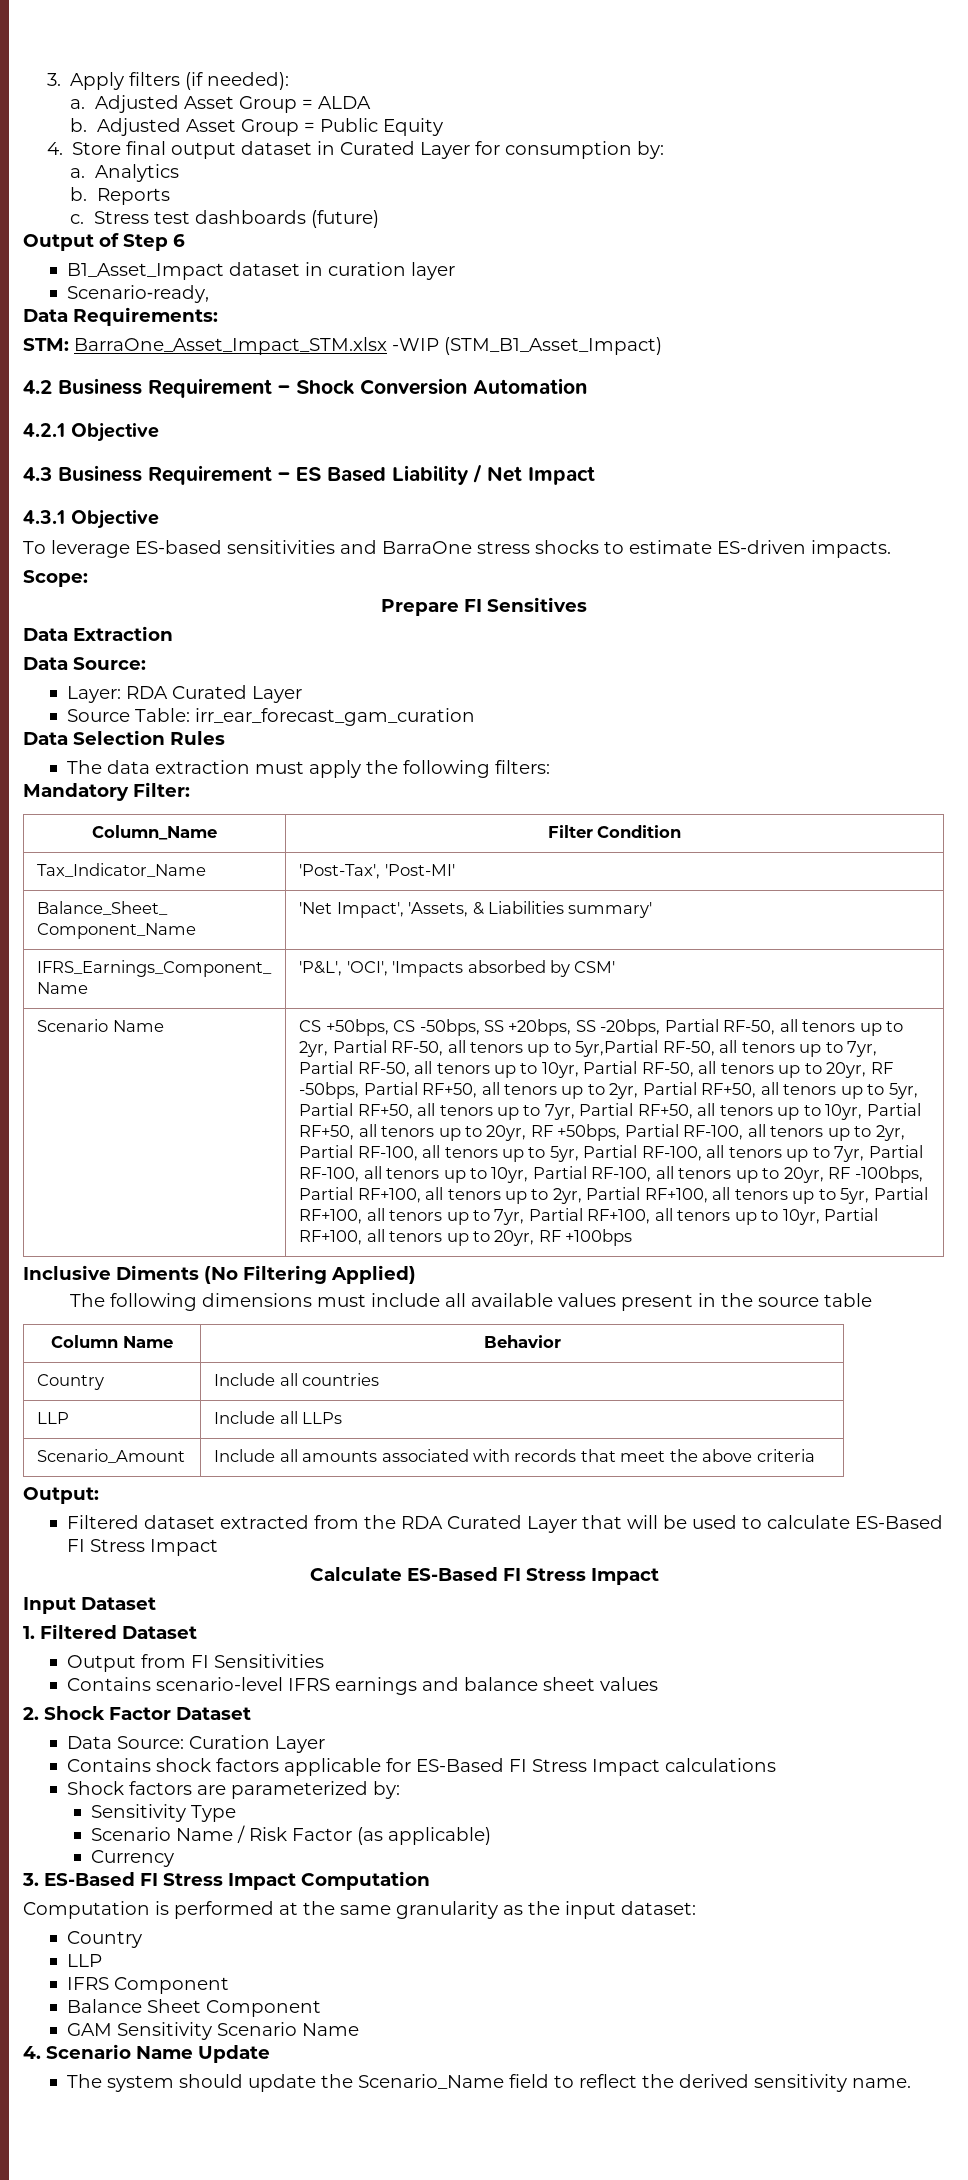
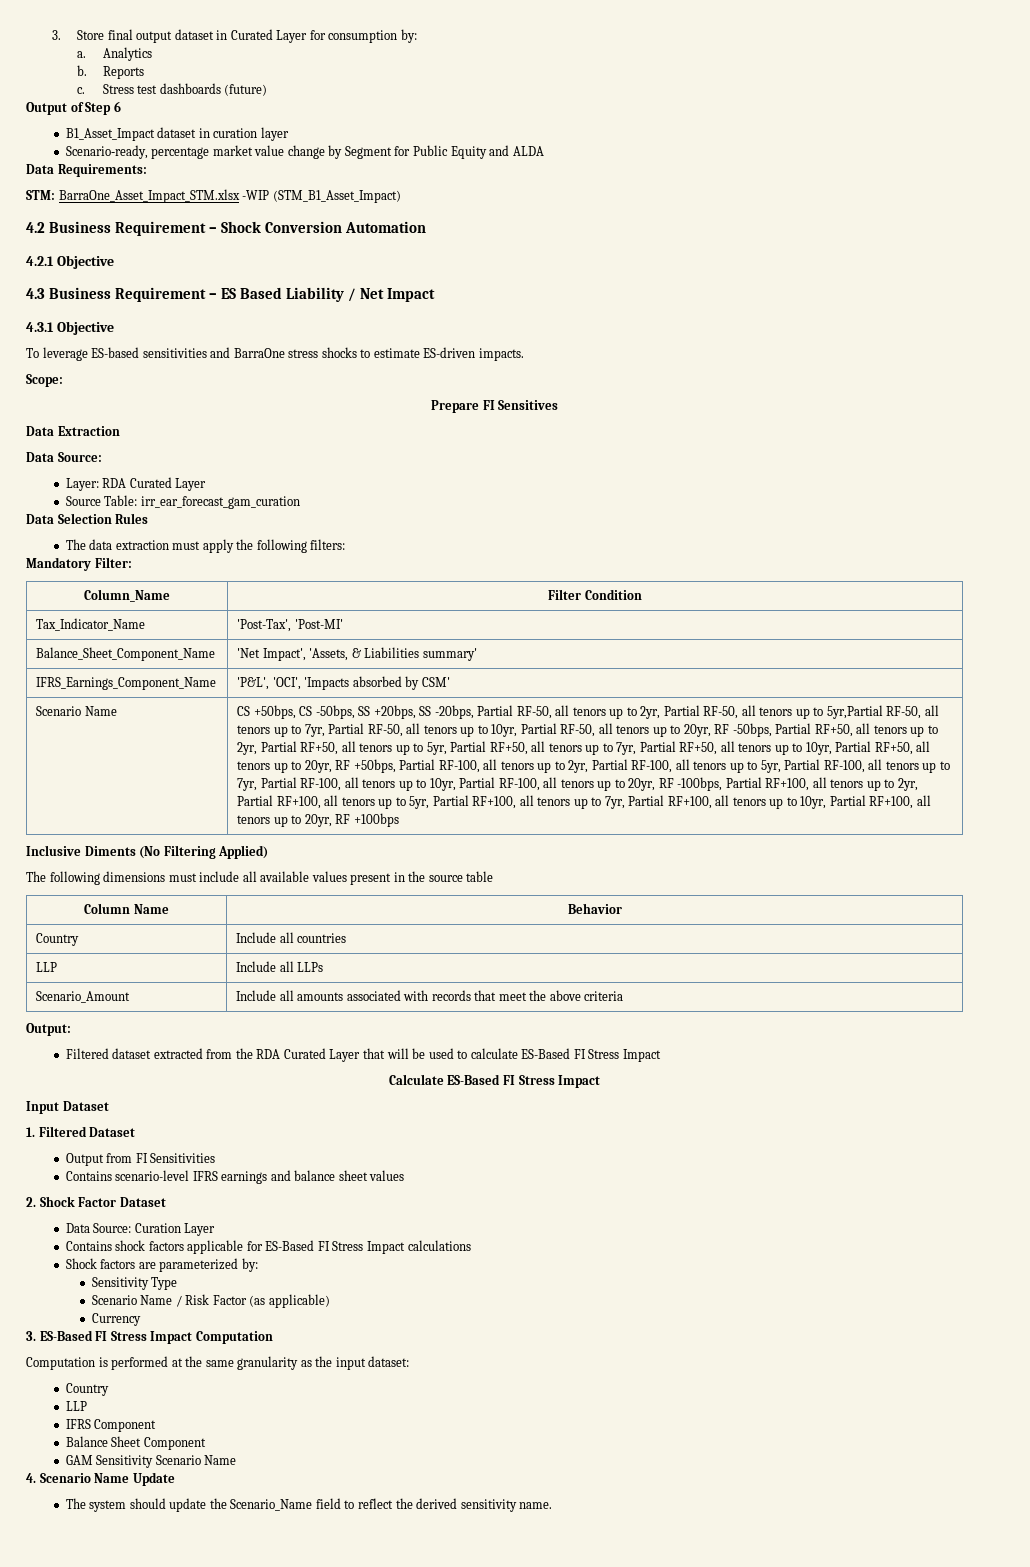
[46,72,290,90] [70,95,371,113] [70,118,443,136] [46,142,63,155] 3. Apply filters (if needed): // a. Adjusted Asset Group = ALDA // b. Adjusted Asset Group = Public Equity // 4. -> [51,30,61,40] 3.
(210, 294) none -> [151,145,544,159] percentage market value change by Segment for Public Equity and ALDA

